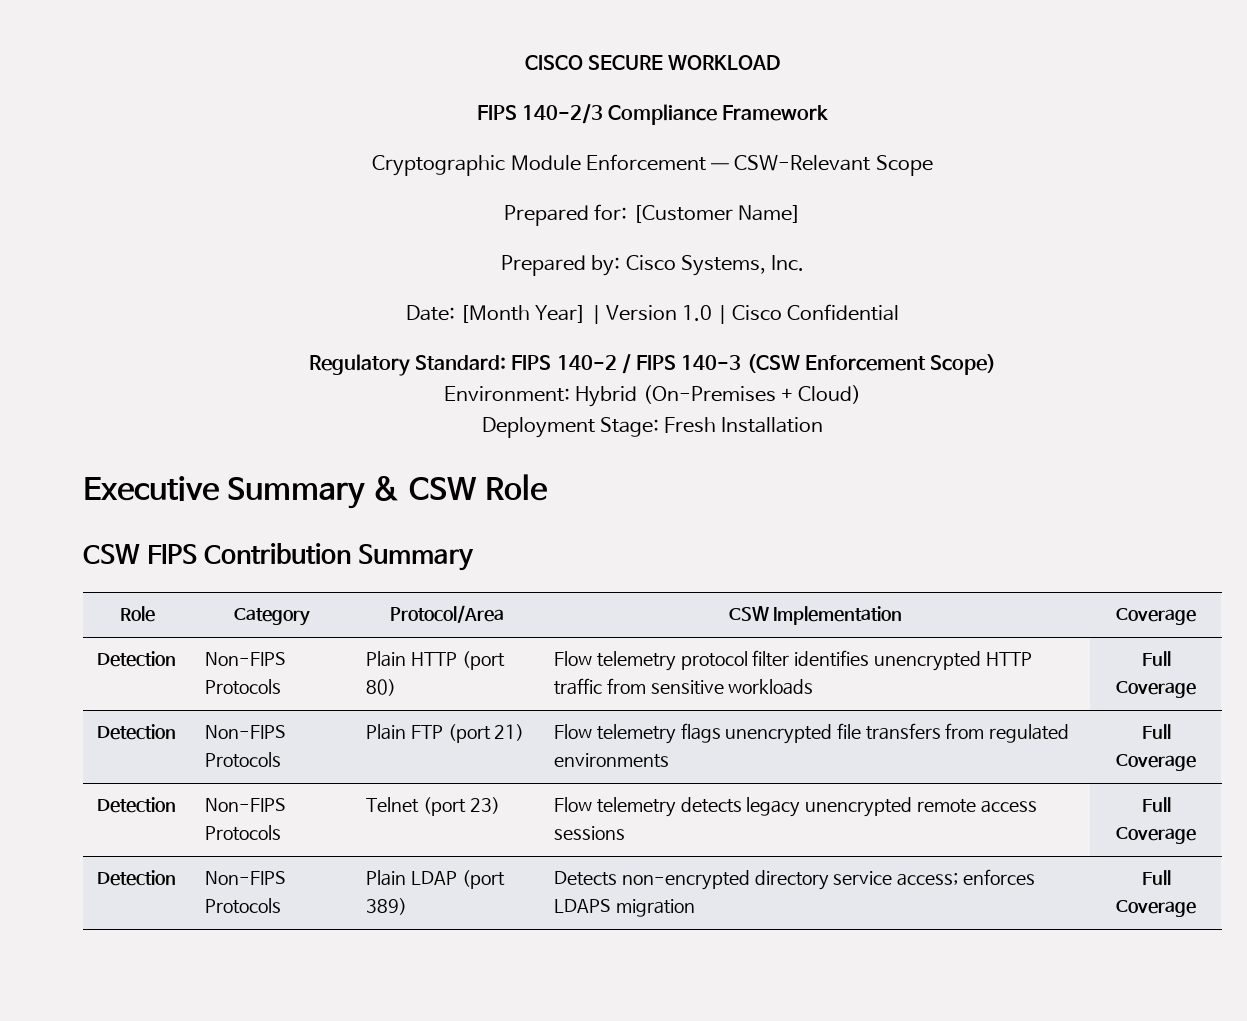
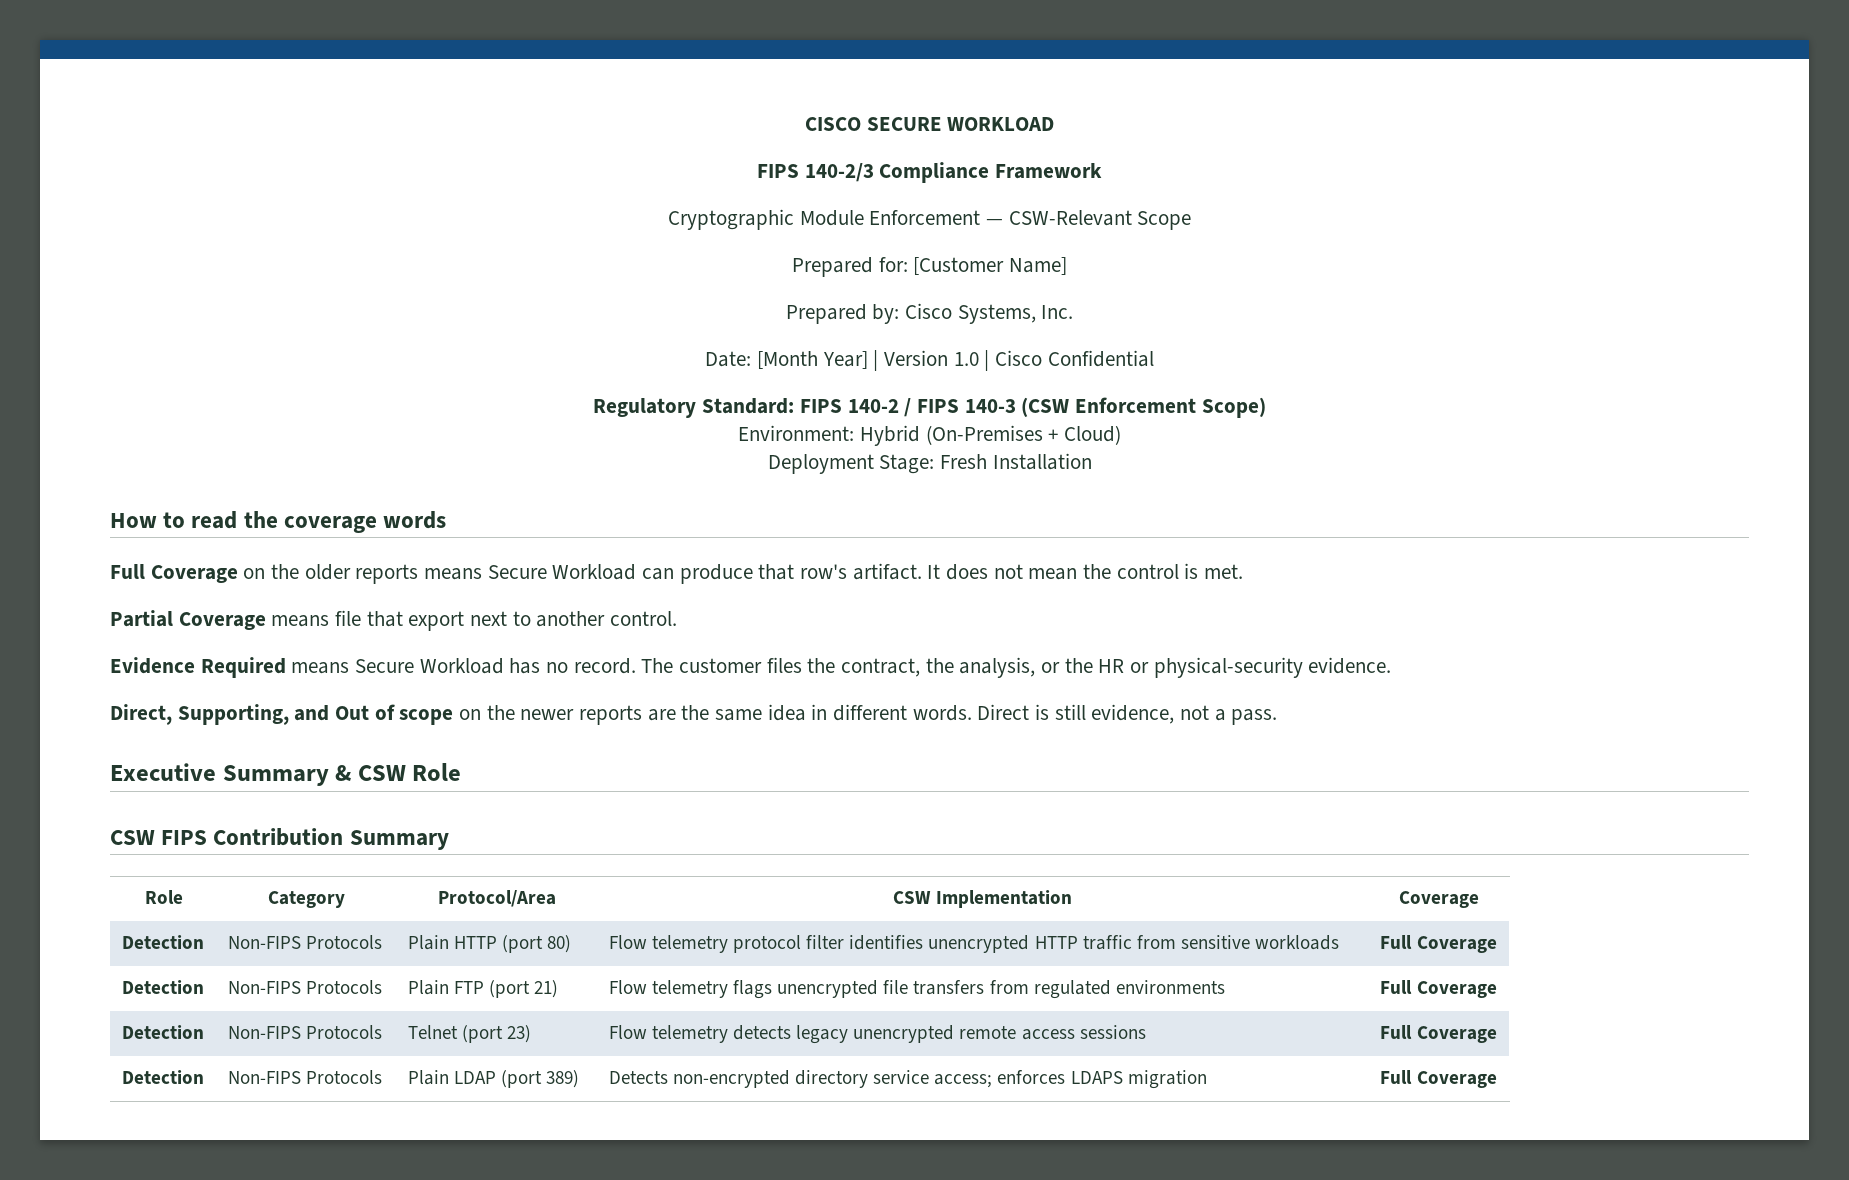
(824, 425) none -> [110,511,447,533] [110,563,1244,584] [110,610,678,631] [110,657,1392,678] [110,704,1278,725] // How to read the coverage words // Full Coverage on the older reports means Secure Workload can produce that row's artifact. It does not mean the control is met. // Partial Coverage means file that export next to another control. // Evidence Required means Secure Workload has no record. The customer files the contract, the analysis, or the HR or physical-security evidence. // Direct, Supporting, and Out of scope on the newer reports are the same idea in different words. Direct is still evidence, not a pass.

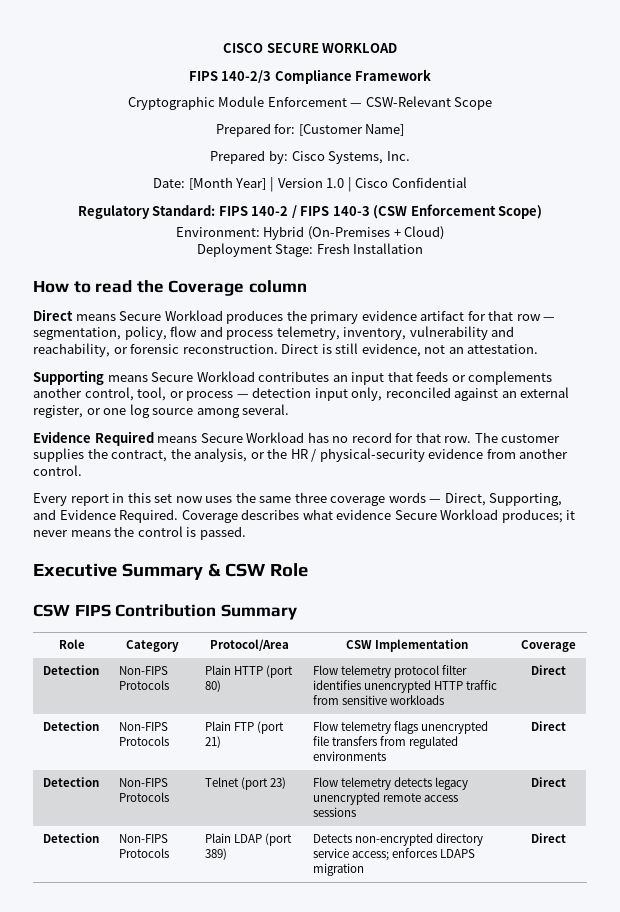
[283,511,447,533] [110,563,1244,584] [110,610,678,631] coverage words // Full Coverage on the older reports means Secure Workload can produce that row's artifact. It does not mean the control is met. // Partial Coverage means file that export next to another control. -> [168,280,307,296] [33,309,556,324] [33,326,515,340] [33,343,539,357] [33,370,553,385] [33,387,570,401] [33,404,290,418] Coverage column // Direct means Secure Workload produces the primary evidence artifact for that row — segmentation, policy, flow and process telemetry, inventory, vulnerability and reachability, or forensic reconstruction. Direct is still evidence, not an attestation. // Supporting means Secure Workload contributes an input that feeds or complements another control, tool, or process — detection input only, reconciled against an external register, or one log source among several.
[573,658,636,674] record. -> [351,432,472,443] record for that row.
[766,657,802,673] files -> [33,448,84,462] supplies
[1130,657,1392,678] [110,704,1278,725] or physical-security evidence. // Direct, Supporting, and Out of scope on the newer reports are the same idea in different words. Direct is still evidence, not a pass. -> [311,448,569,462] [33,465,82,476] [33,492,563,506] [33,509,576,523] [33,526,246,540] / physical-security evidence from another control. // Every report in this set now uses the same three coverage words — Direct, Supporting, and Evidence Required. Coverage describes what evidence Secure Workload produces; it never means the control is passed.
[1380,935,1497,953] Full Coverage -> [531,665,566,675] Direct
[1380,980,1497,998] Full Coverage -> [531,721,566,731] Direct
[1380,1025,1497,1043] Full Coverage -> [531,777,566,787] Direct
[1380,1070,1497,1088] Full Coverage -> [531,833,566,843] Direct

